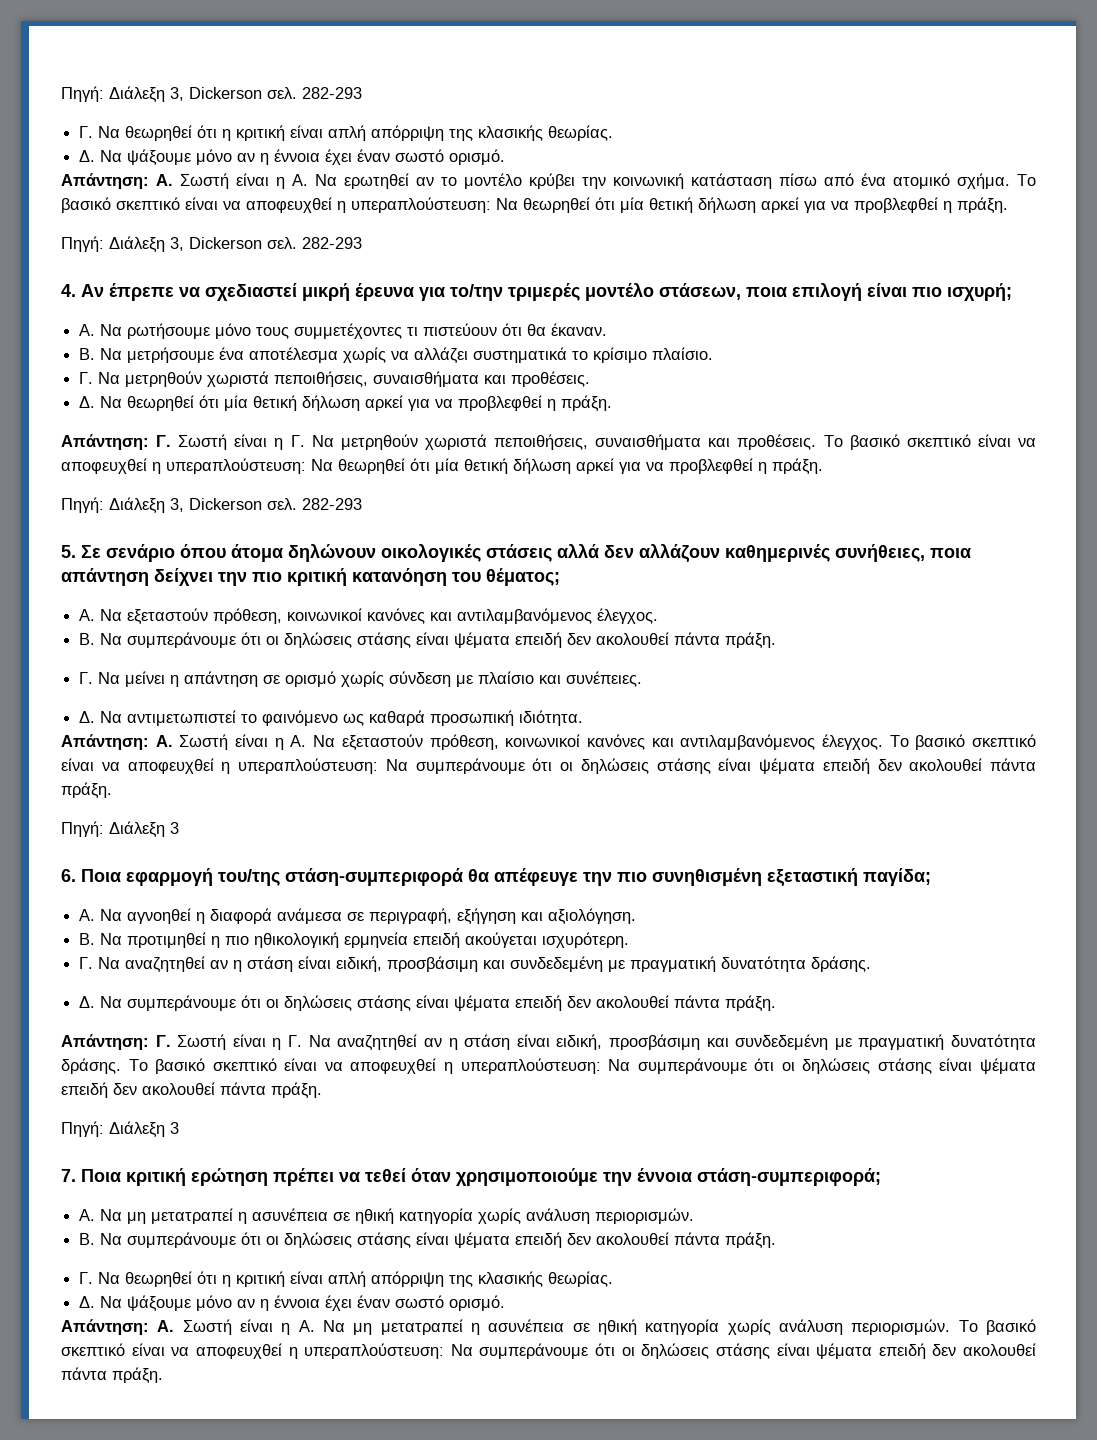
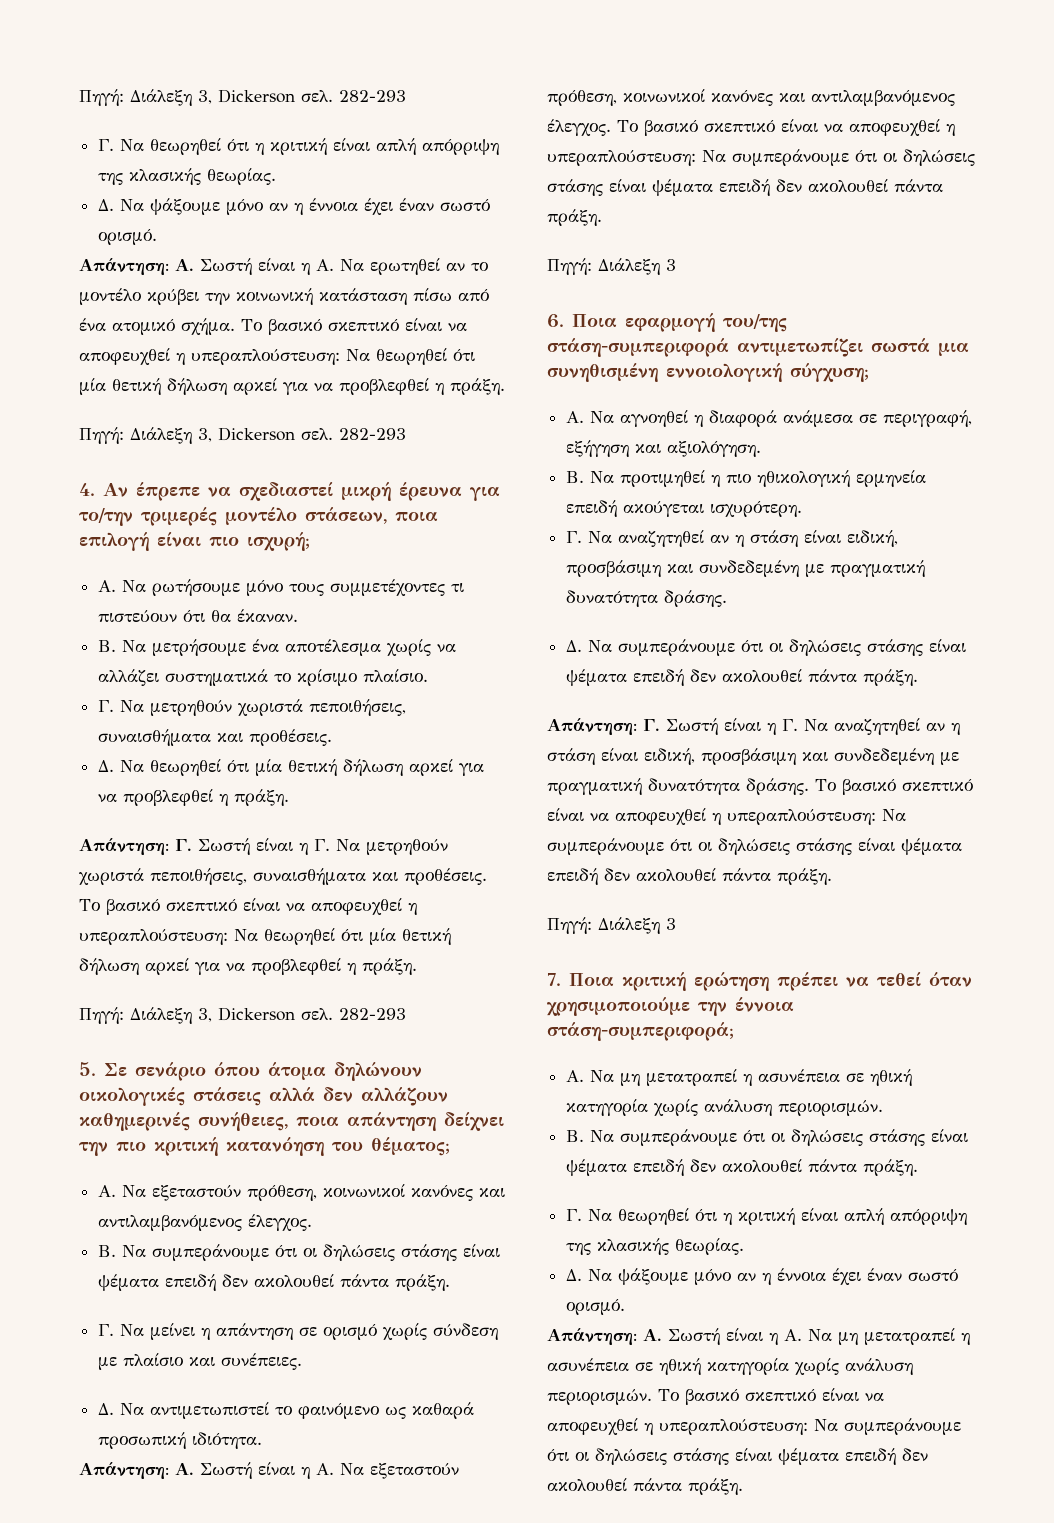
[468,868,931,887] θα απέφευγε την πιο συνηθισμένη εξεταστική παγίδα; -> [737,338,969,357] [547,363,869,382] αντιμετωπίζει σωστά μια συνηθισμένη εννοιολογική σύγχυση;

